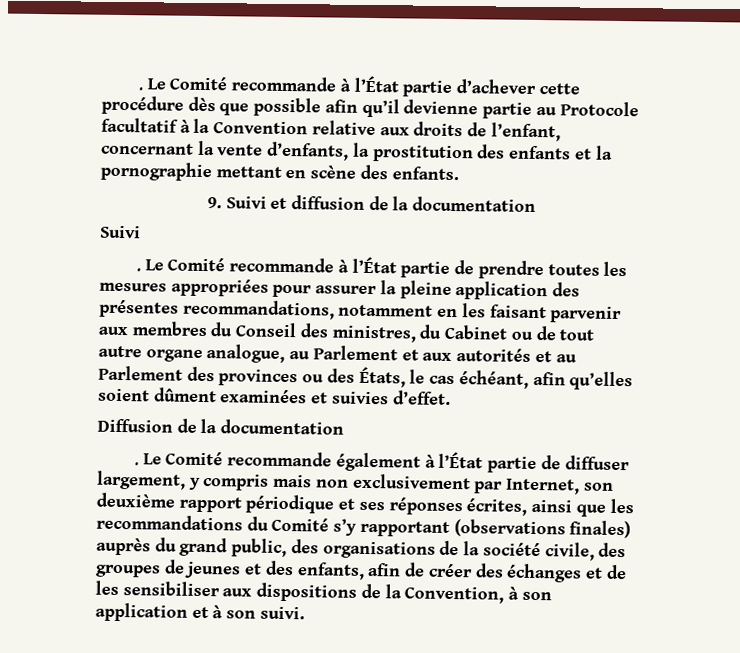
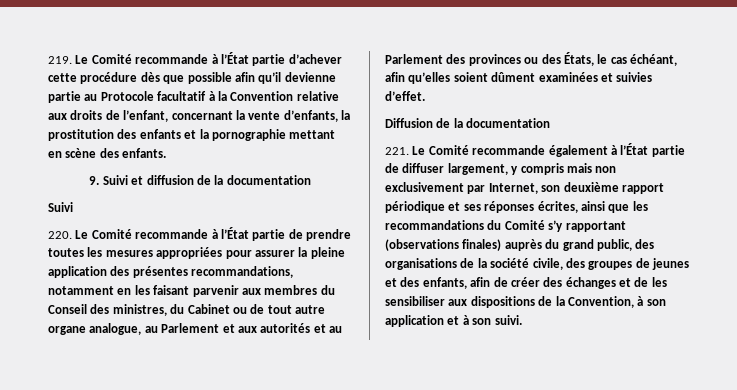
[137,87,143,91] . -> [48,56,72,64] 219.
[135,268,141,272] . -> [48,231,72,239] 220.
[133,462,139,466] . -> [385,147,409,155] 221.

